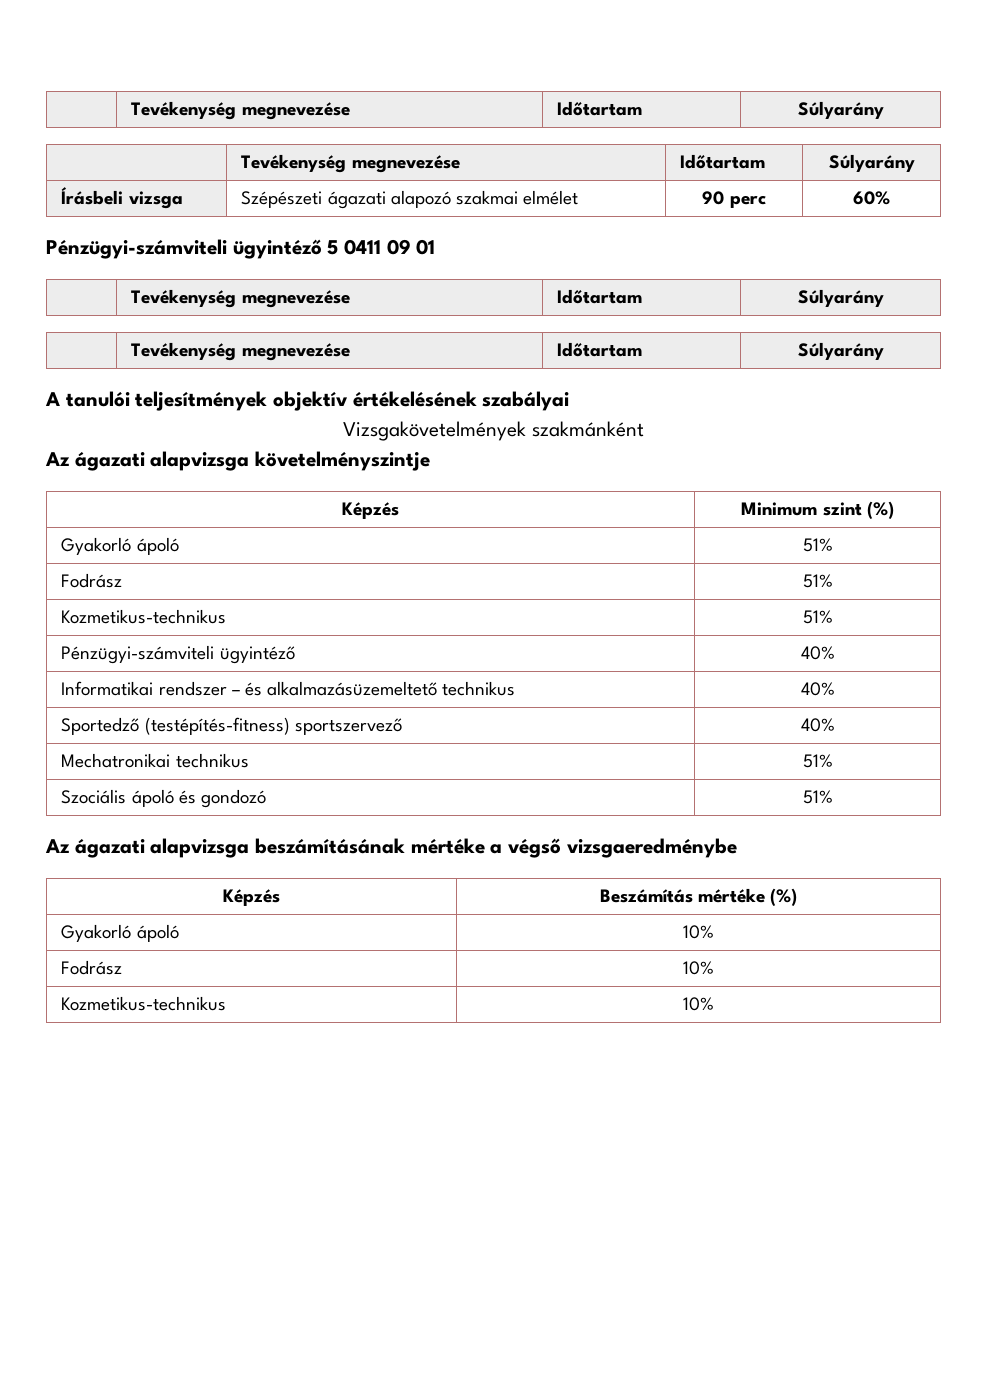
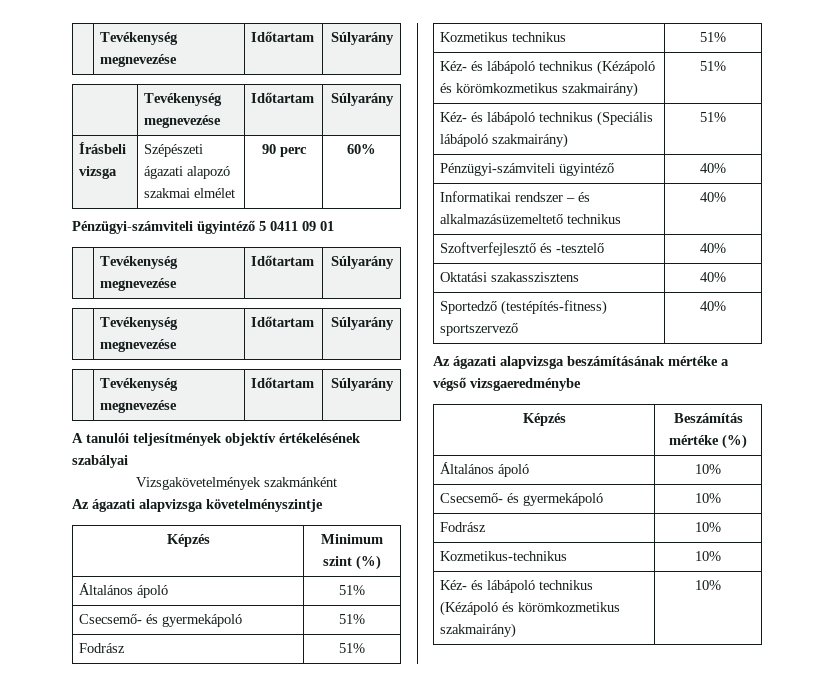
(884, 351) none -> [100,378,179,391] [100,400,178,413] [251,377,315,388] [330,378,394,391] // | Tevékenység megnevezése | Időtartam | Súlyarány
[61,537,132,555] Gyakorló -> [79,583,134,595] Általános
[61,573,123,588] [802,574,833,588] [61,609,227,624] Fodrász | 51% // Kozmetikus-technikus -> [79,614,243,627] [339,614,365,624] [79,643,126,653] [339,643,365,653] [440,32,567,42] [700,32,726,42] [440,60,656,75] [440,82,639,97] [700,61,726,71] [440,111,654,126] [440,133,569,148] Csecsemő- és gyermekápoló | 51% // Fodrász | 51% // Kozmetikus technikus | 51% // Kéz- és lábápoló technikus (Kézápoló és körömkozmetikus szakmairány) | 51% // Kéz- és lábápoló technikus (Speciális lábápoló szakmairány)
[61,717,402,735] [800,718,835,732] [61,753,249,768] [802,754,833,768] [61,789,266,808] [802,790,833,804] Sportedző (testépítés-fitness) sportszervező | 40% // Mechatronikai technikus | 51% // Szociális ápoló és gondozó | 51% -> [440,242,605,256] [700,243,726,253] [440,272,580,282] [700,272,726,282] [440,300,608,315] [440,323,519,336] [700,301,726,311] Szoftverfejlesztő és -tesztelő | 40% // Oktatási szakasszisztens | 40% // Sportedző (testépítés-fitness) sportszervező | 40%
[61,924,132,942] Gyakorló -> [440,462,495,474] Általános
(714, 932) none -> [440,493,604,506] [695,493,721,503] // Csecsemő- és gyermekápoló | 10%
(714, 1004) none -> [440,580,594,593] [440,601,621,616] [440,623,517,638] [695,580,721,590] // Kéz- és lábápoló technikus (Kézápoló és körömkozmetikus szakmairány) | 10%

